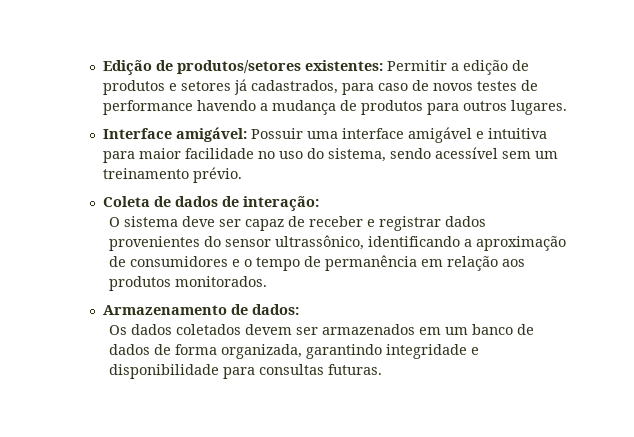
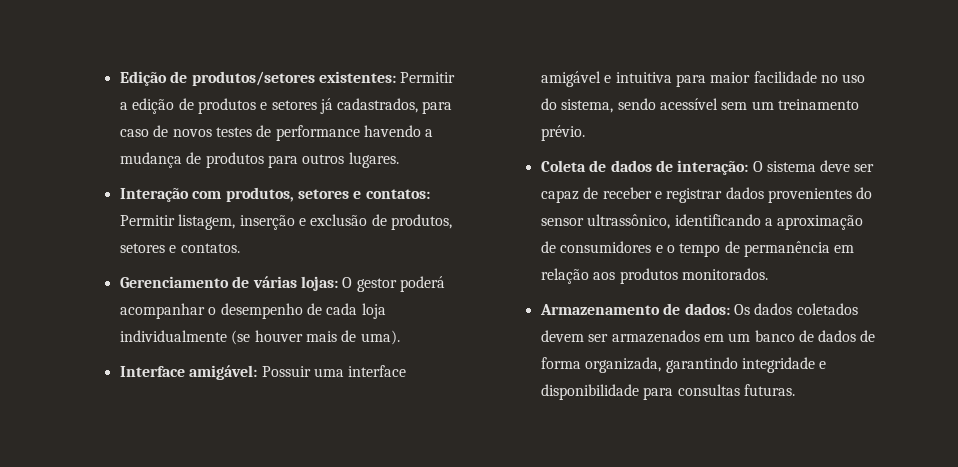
(568, 107) none -> [119,187,430,202] [119,214,452,230] [119,243,240,253] [119,276,445,292] [119,303,386,319] [119,330,400,345] // Interação com produtos, setores e contatos: Permitir listagem, inserção e exclusão de produtos, setores e contatos. // Gerenciamento de várias lojas: O gestor poderá acompanhar o desempenho de cada loja individualmente (se houver mais de uma).
(320, 203) // -> (749, 167) none
(301, 310) // -> (730, 309) none

